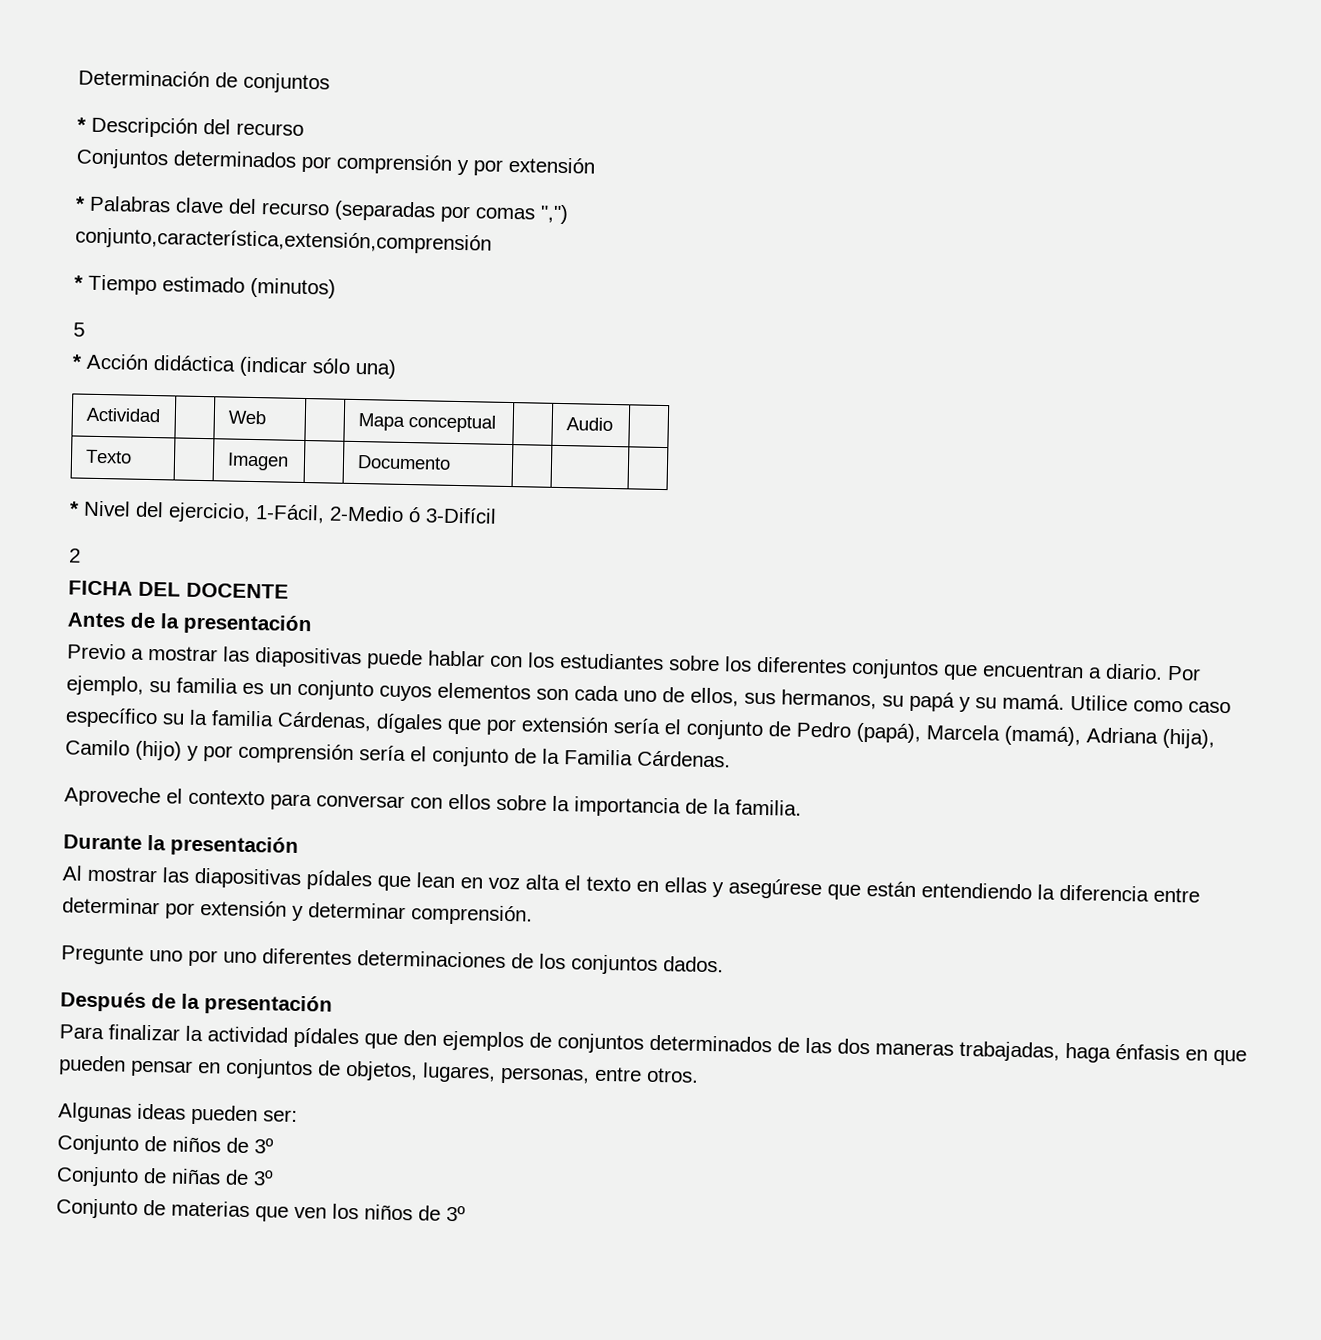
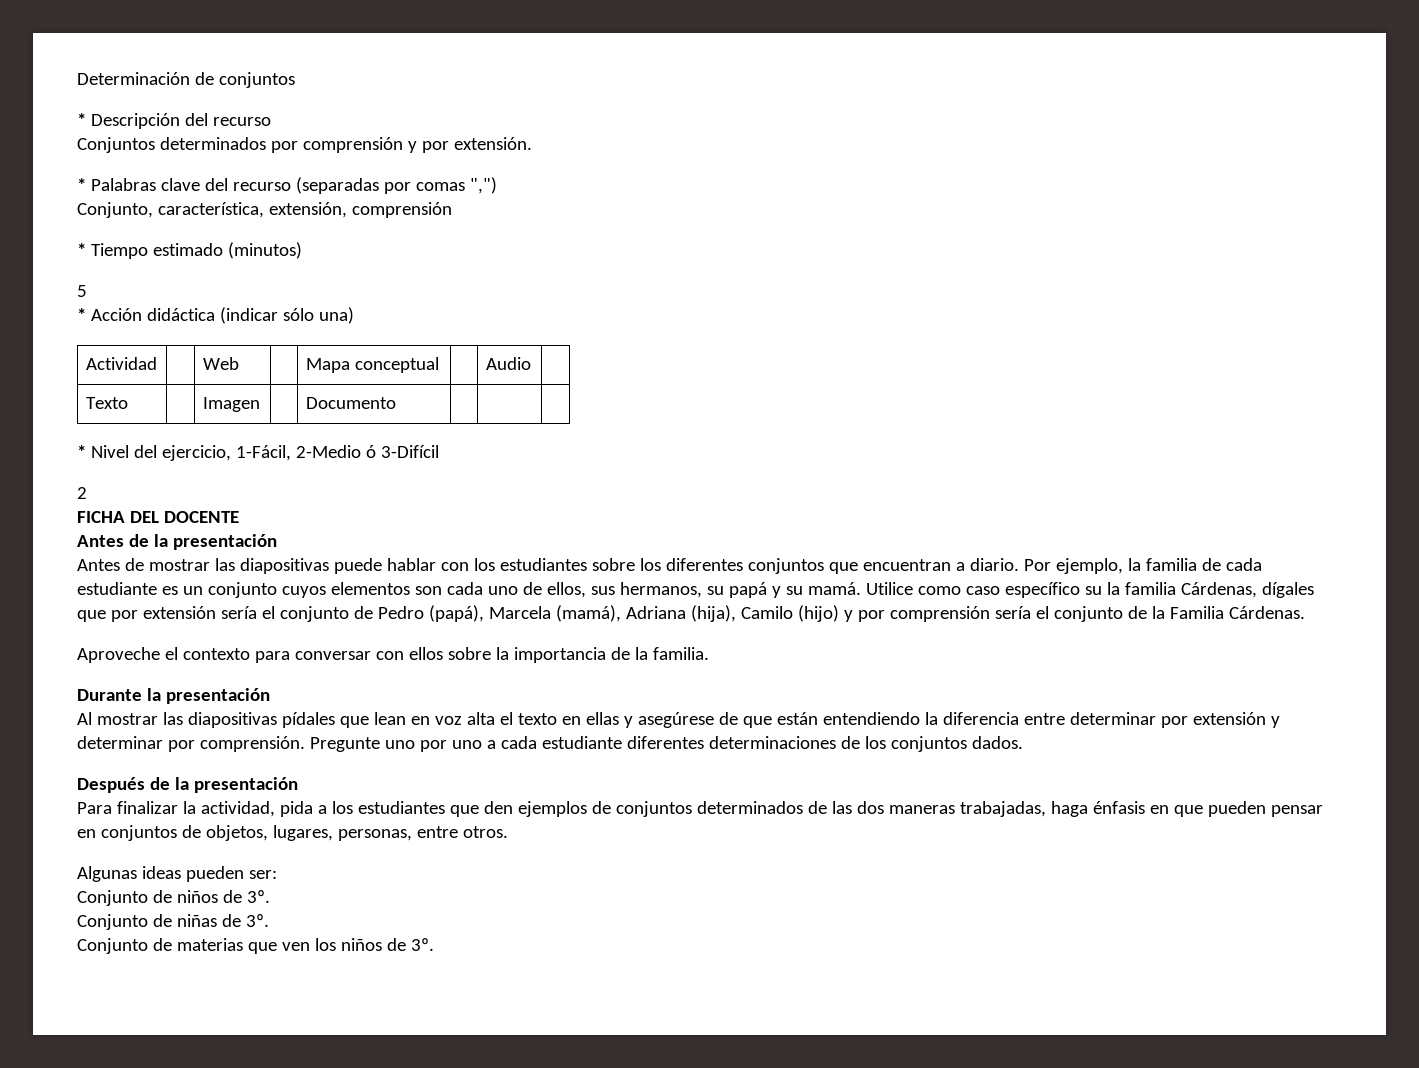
[508,156,595,174] extensión -> [453,137,532,150] extensión.
[75,227,492,255] conjunto,característica,extensión,comprensión -> [77,202,452,218] Conjunto, característica, extensión, comprensión
[67,643,144,660] Previo a -> [77,558,144,571] Antes de
[149,677,238,694] su familia -> [1127,558,1262,571] [77,582,157,595] la familia de cada estudiante
(822, 889) none -> [718,712,738,725] de
(406, 911) none -> [167,740,195,752] por
(533, 915) // -> (305, 744) none
(257, 957) none -> [486,736,622,749] a cada estudiante
[207,1026,359,1049] actividad pídales -> [200,801,445,817] actividad, pida a los estudiantes
[254,1138,274,1154] 3º -> [246,890,270,903] 3º.
[253,1170,274,1186] 3º -> [245,914,269,927] 3º.
[446,1205,466,1222] 3º -> [410,938,434,951] 3º.

